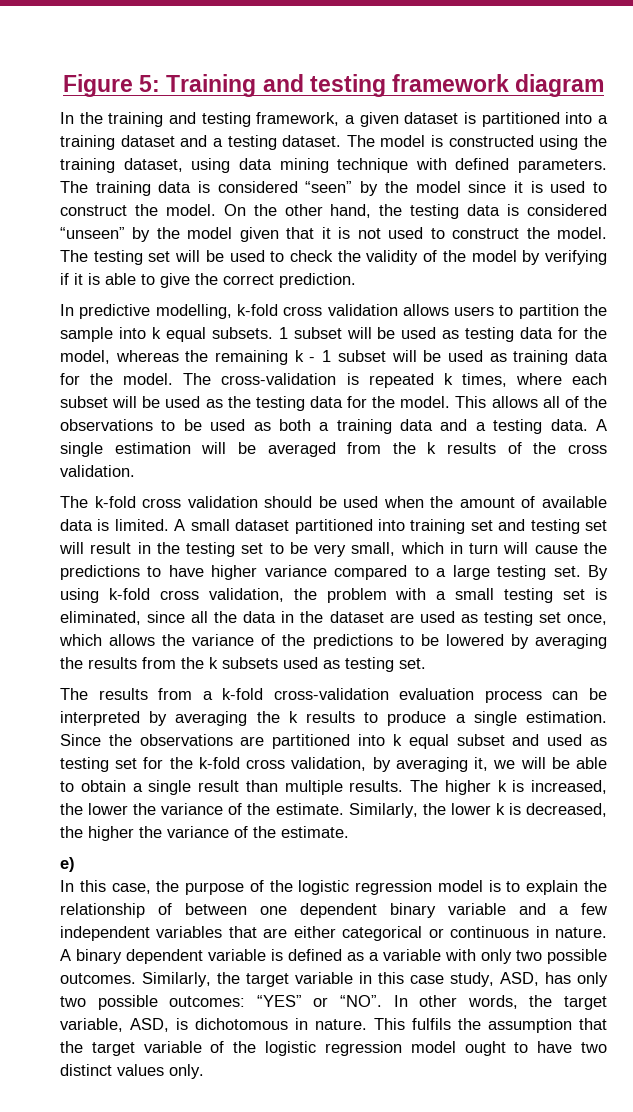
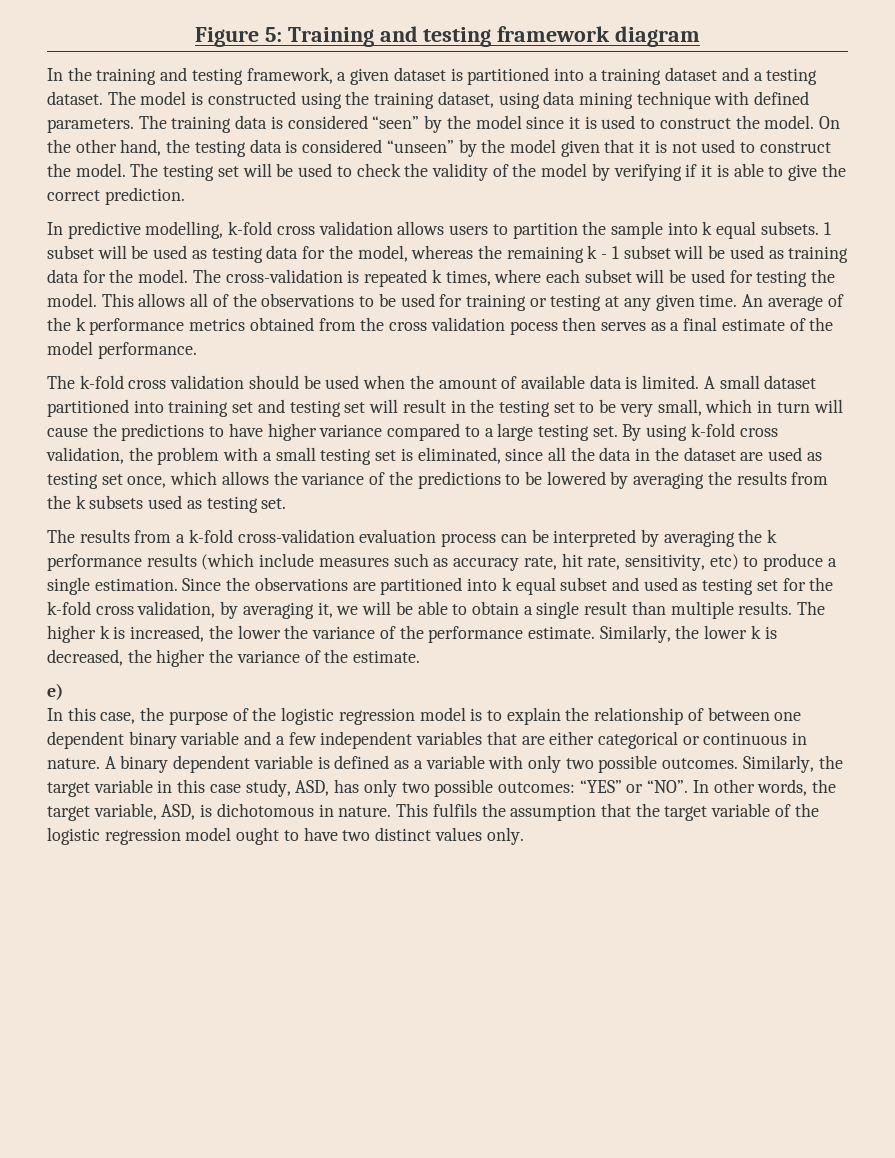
[205,396,368,411] as the testing data for -> [729,270,808,287] for testing
[253,419,607,434] [60,442,607,457] [60,465,135,477] as both a training data and a testing data. A single estimation will be averaged from the k results of the cross validation. -> [439,294,844,311] [47,317,834,335] [47,341,197,359] for training or testing at any given time. An average of the k performance metrics obtained from the cross validation pocess then serves as a final estimate of the model performance.
[306,711,355,723] results -> [47,553,739,571] performance results (which include measures such as accuracy rate, hit rate, sensitivity, etc)
(271, 809) none -> [428,626,524,643] performance

